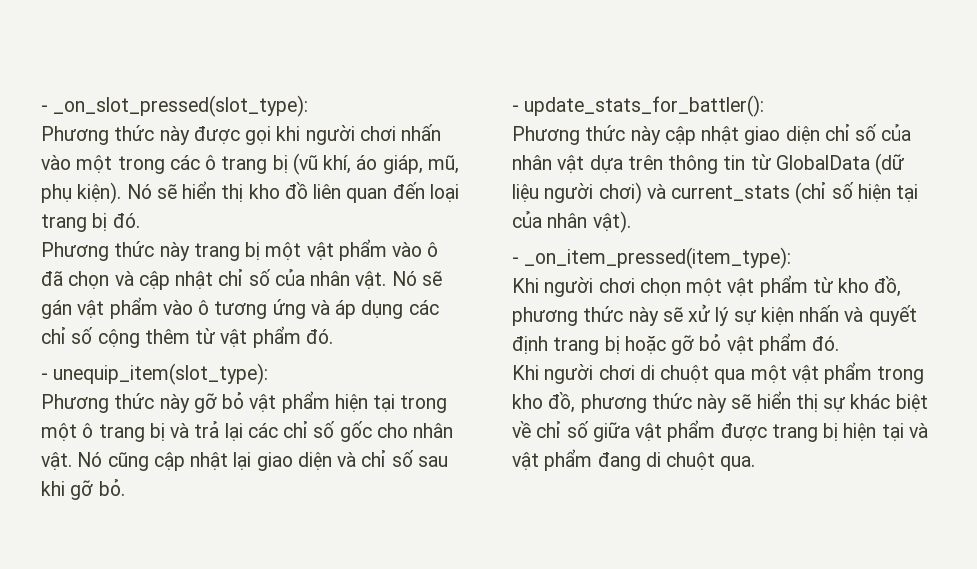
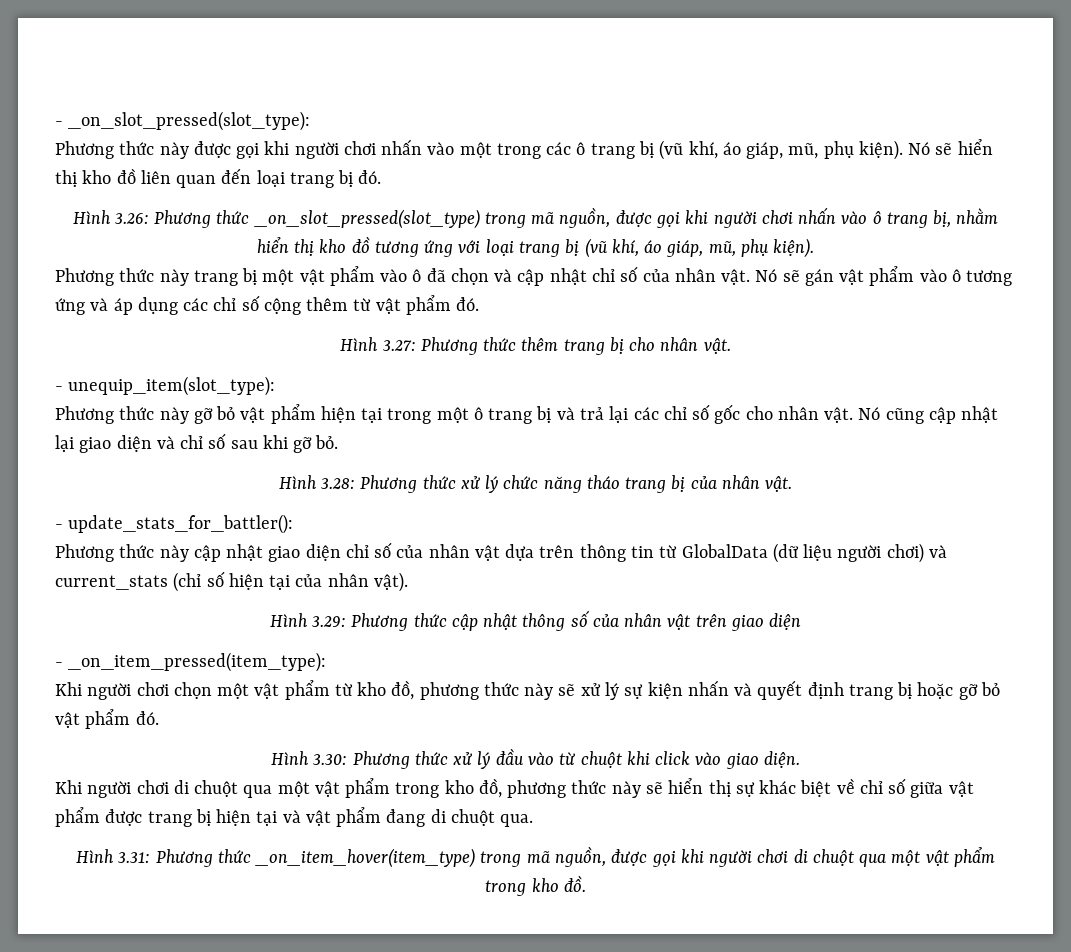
(140, 220) none -> [72,207,999,229] [256,236,815,258] // Hình 3.26: Phương thức _on_slot_pressed(slot_type) trong mã nguồn, được gọi khi người chơi nhấn vào ô trang bị, nhằm hiển thị kho đồ tương ứng với loại trang bị (vũ khí, áo giáp, mũ, phụ kiện).
(333, 336) none -> [340,337,731,355] // Hình 3.27: Phương thức thêm trang bị cho nhân vật.
(125, 487) none -> [278,475,793,493] // Hình 3.28: Phương thức xử lý chức năng tháo trang bị của nhân vật.
(631, 222) none -> [269,610,802,631] // Hình 3.29: Phương thức cập nhật thông số của nhân vật trên giao diện
(840, 343) none -> [271,748,800,769] // Hình 3.30: Phương thức xử lý đầu vào từ chuột khi click vào giao diện.
(756, 463) none -> [76,846,995,868] [485,875,586,896] // Hình 3.31: Phương thức _on_item_hover(item_type) trong mã nguồn, được gọi khi người chơi di chuột qua một vật phẩm trong kho đồ.

